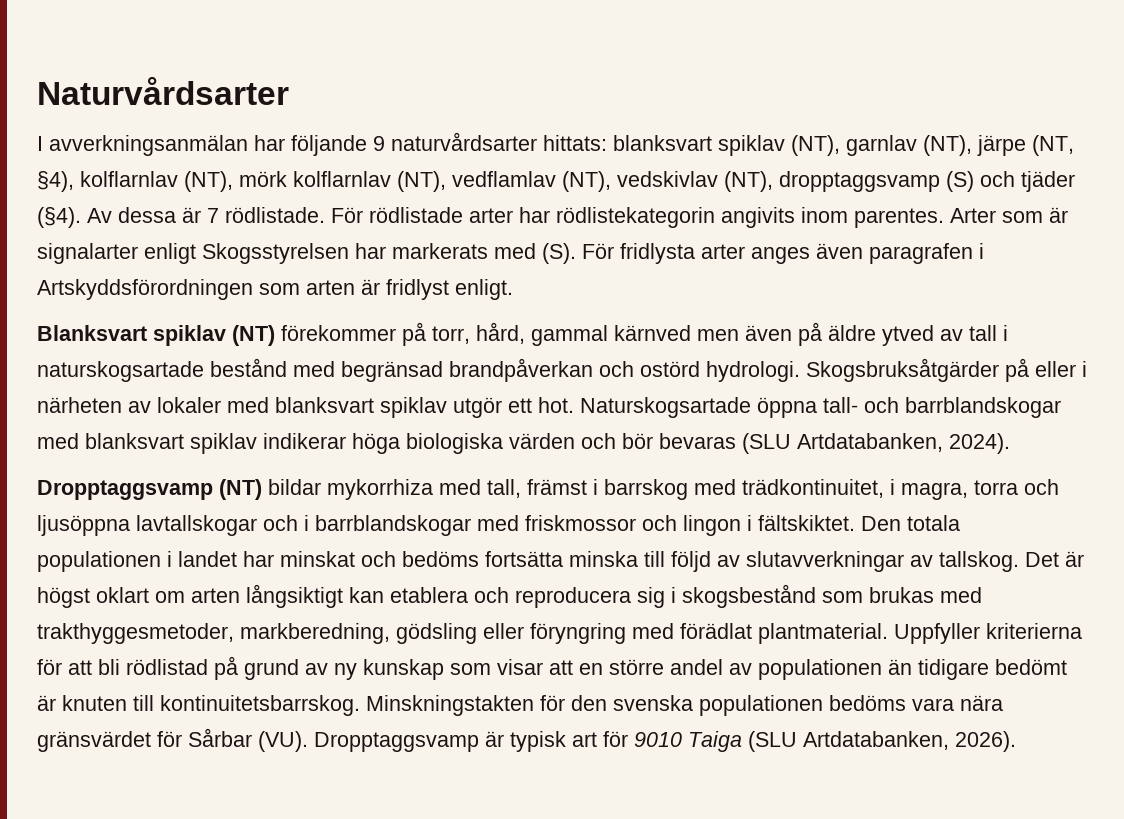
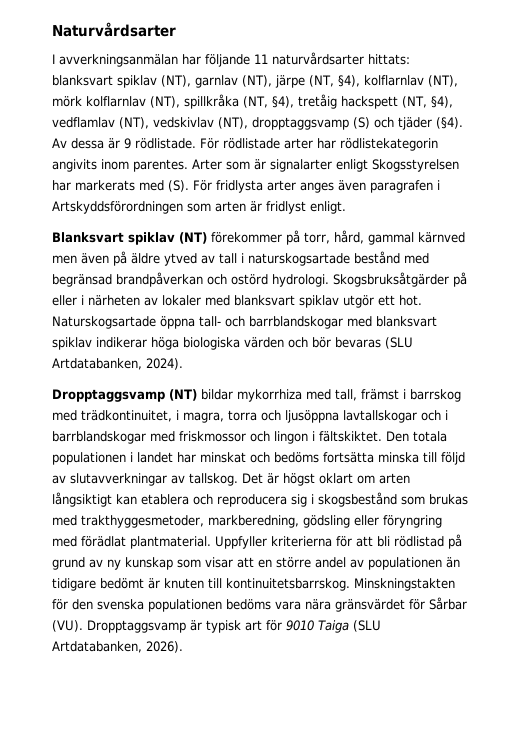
[373,136,385,151] 9 -> [254,54,268,64] 11
(446, 181) none -> [184,94,453,109] spillkråka (NT, §4), tretåig hackspett (NT, §4),
[207,208,219,223] 7 -> [124,138,131,149] 9

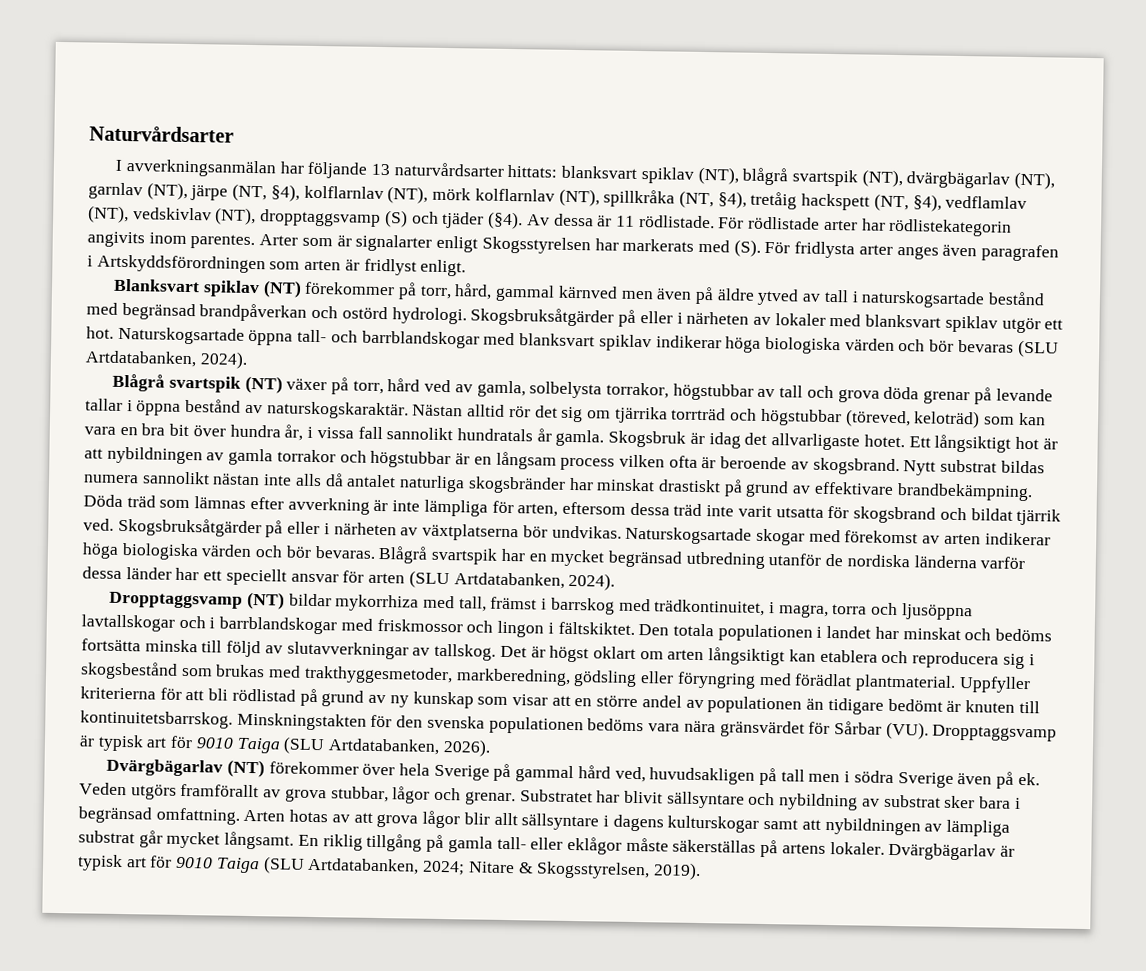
[254,54,268,64] 11 -> [370,163,390,176] 13
(191, 81) none -> [742,167,1056,190] blågrå svartspik (NT), dvärgbägarlav (NT),
[124,138,131,149] 9 -> [615,215,635,227] 11
(183, 364) none -> [112,373,1053,405] [85,398,1046,429] [84,423,1058,453] [84,446,1045,476] [83,471,1033,502] [83,494,1062,526] [83,517,1051,546] [82,542,1026,570] [82,566,616,591] // Blågrå svartspik (NT) växer på torr, hård ved av gamla, solbelysta torrakor, högstubbar av tall och grova döda grenar på levande tallar i öppna bestånd av naturskogskaraktär. Nästan alltid rör det sig om tjärrika torrträd och högstubbar (töreved, keloträd) som kan vara en bra bit över hundra år, i vissa fall sannolikt hundratals år gamla. Skogsbruk är idag det allvarligaste hotet. Ett långsiktigt hot är att nybildningen av gamla torrakor och högstubbar är en långsam process vilken ofta är beroende av skogsbrand. Nytt substrat bildas numera sannolikt nästan inte alls då antalet naturliga skogsbränder har minskat drastiskt på grund av effektivare brandbekämpning. Döda träd som lämnas efter avverkning är inte lämpliga för arten, eftersom dessa träd inte varit utsatta för skogsbrand och bildat tjärrik ved. Skogsbruksåtgärder på eller i närheten av växtplatserna bör undvikas. Naturskogsartade skogar med förekomst av arten indikerar höga biologiska värden och bör bevaras. Blågrå svartspik har en mycket begränsad utbredning utanför de nordiska länderna varför dessa länder har ett speciellt ansvar för arten (SLU Artdatabanken, 2024).
(183, 647) none -> [106,758,1040,789] [79,782,1021,811] [78,806,1011,837] [78,830,1016,861] [77,854,701,881] // Dvärgbägarlav (NT) förekommer över hela Sverige på gammal hård ved, huvudsakligen på tall men i södra Sverige även på ek. Veden utgörs framförallt av grova stubbar, lågor och grenar. Substratet har blivit sällsyntare och nybildning av substrat sker bara i begränsad omfattning. Arten hotas av att grova lågor blir allt sällsyntare i dagens kulturskogar samt att nybildningen av lämpliga substrat går mycket långsamt. En riklig tillgång på gamla tall- eller eklågor måste säkerställas på artens lokaler. Dvärgbägarlav är typisk art för 9010 Taiga (SLU Artdatabanken, 2024; Nitare & Skogsstyrelsen, 2019).

